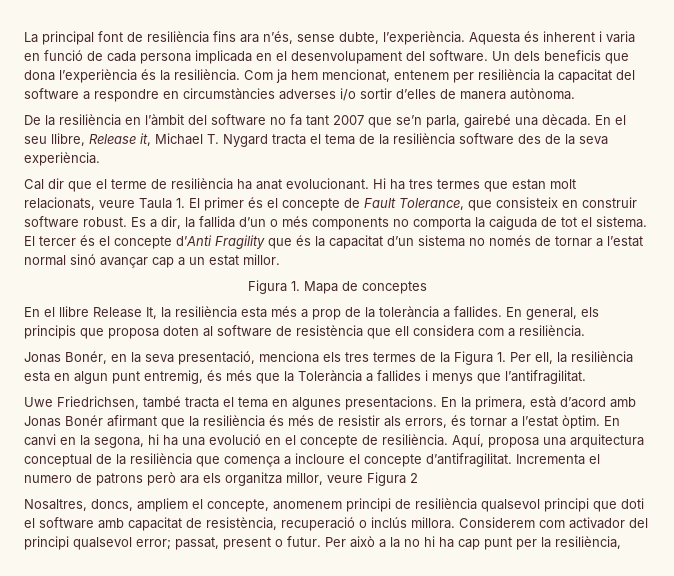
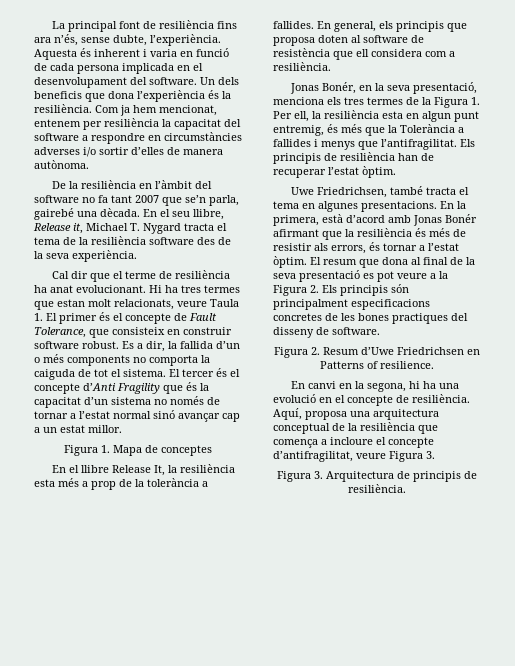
(586, 377) none -> [460,139,475,147] [273,152,434,164] [273,166,396,178] Els principis de resiliència han de recuperar l’estat òptim.
(600, 422) none -> [310,257,475,268] [273,270,448,282] [273,284,409,296] [273,299,430,310] [273,313,468,324] [273,327,380,338] [274,347,480,358] [320,361,434,369] El resum que dona al final de la seva presentació es pot veure a la Figura 2. Els principis són principalment especificacions concretes de les bones practiques del disseny de software. // Figura 2. Resum d’Uwe Friedrichsen en Patterns of resilience. //
[426,453,600,467] [24,472,418,486] [24,498,644,512] [24,517,648,531] [24,536,621,550] d’antifragilitat. Incrementa el numero de patrons però ara els organitza millor, veure Figura 2 // Nosaltres, doncs, ampliem el concepte, anomenem principi de resiliència qualsevol principi que doti el software amb capacitat de resistència, recuperació o inclús millora. Considerem com activador del principi qualsevol error; passat, present o futur. Per això a la no hi ha cap punt per la resiliència, -> [273,451,435,462] [277,471,477,482] [348,484,406,493] d’antifragilitat, veure Figura 3. // Figura 3. Arquitectura de principis de resiliència.

